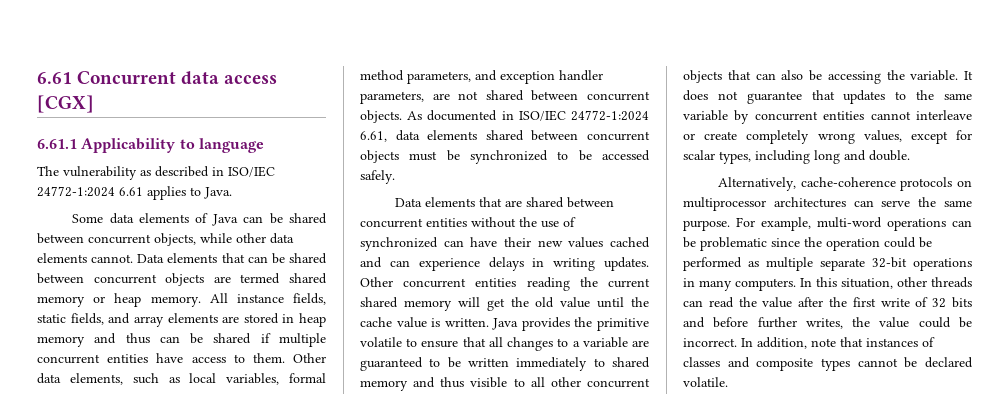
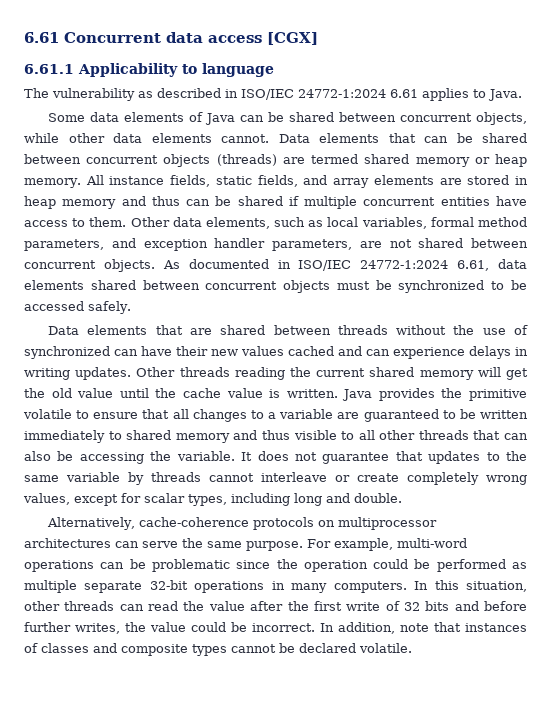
(205, 279) none -> [216,154,277,166] (threads)
[360,218,467,228] concurrent entities -> [337,325,388,335] threads
[403,278,517,288] concurrent entities -> [179,367,230,377] threads
[587,378,650,388] [683,70,722,83] concurrent objects -> [418,430,469,440] threads
[754,111,865,121] concurrent entities -> [151,472,201,482] threads

